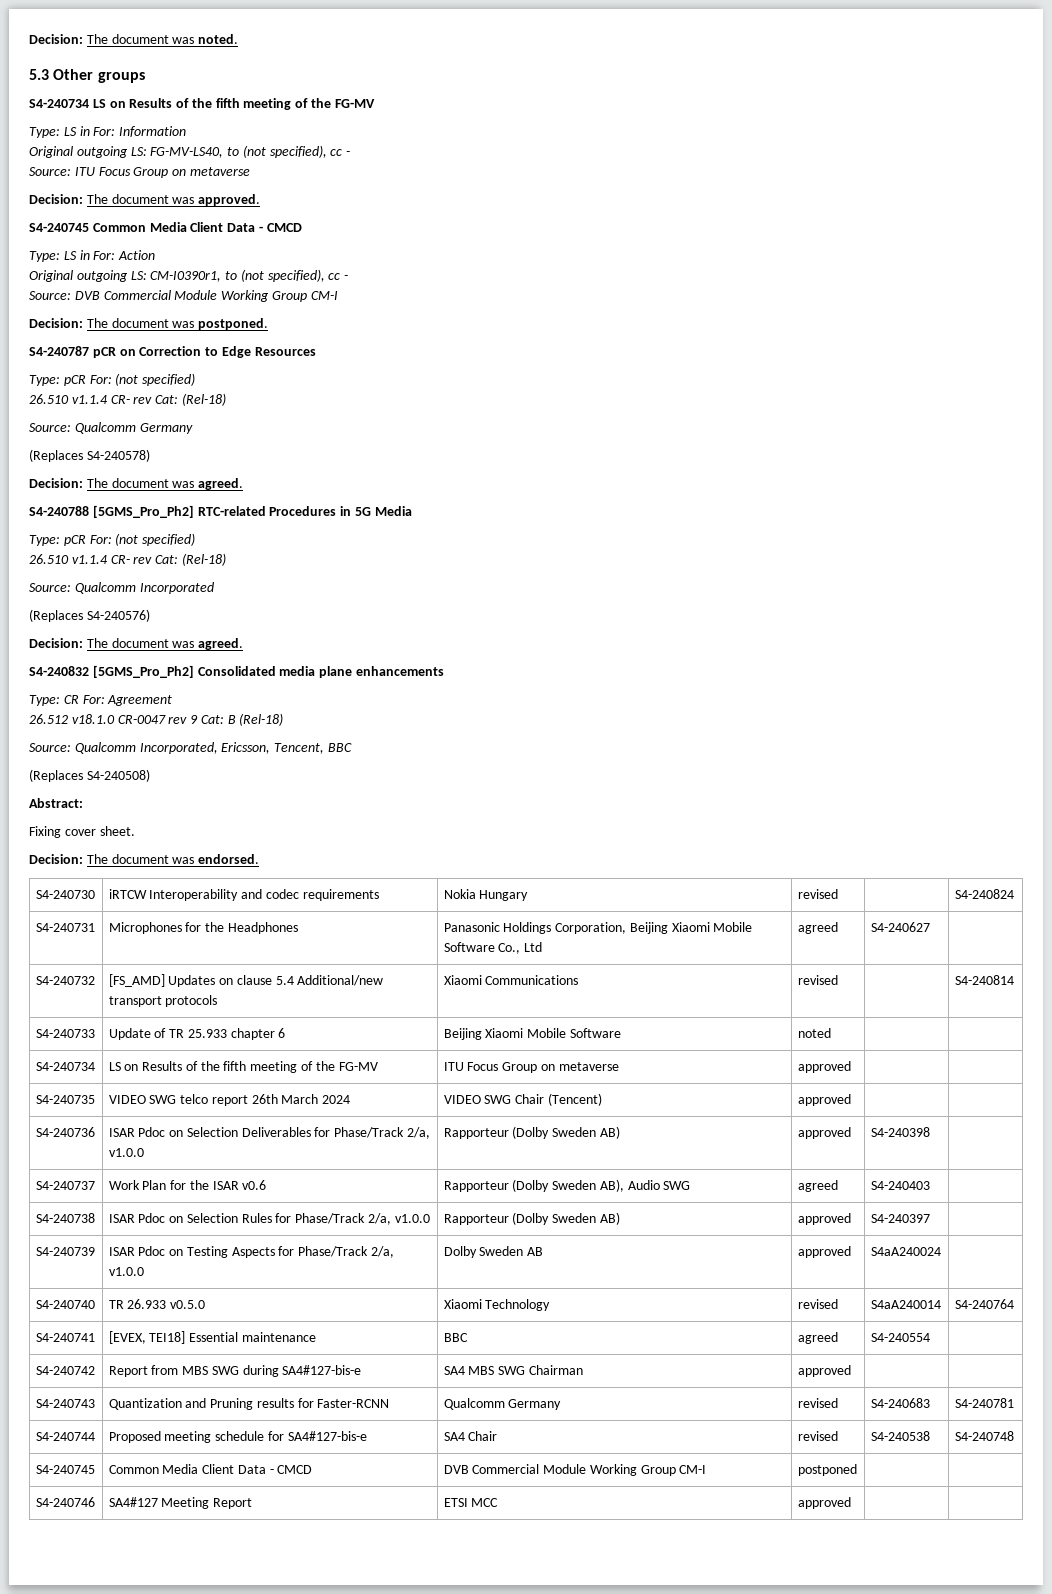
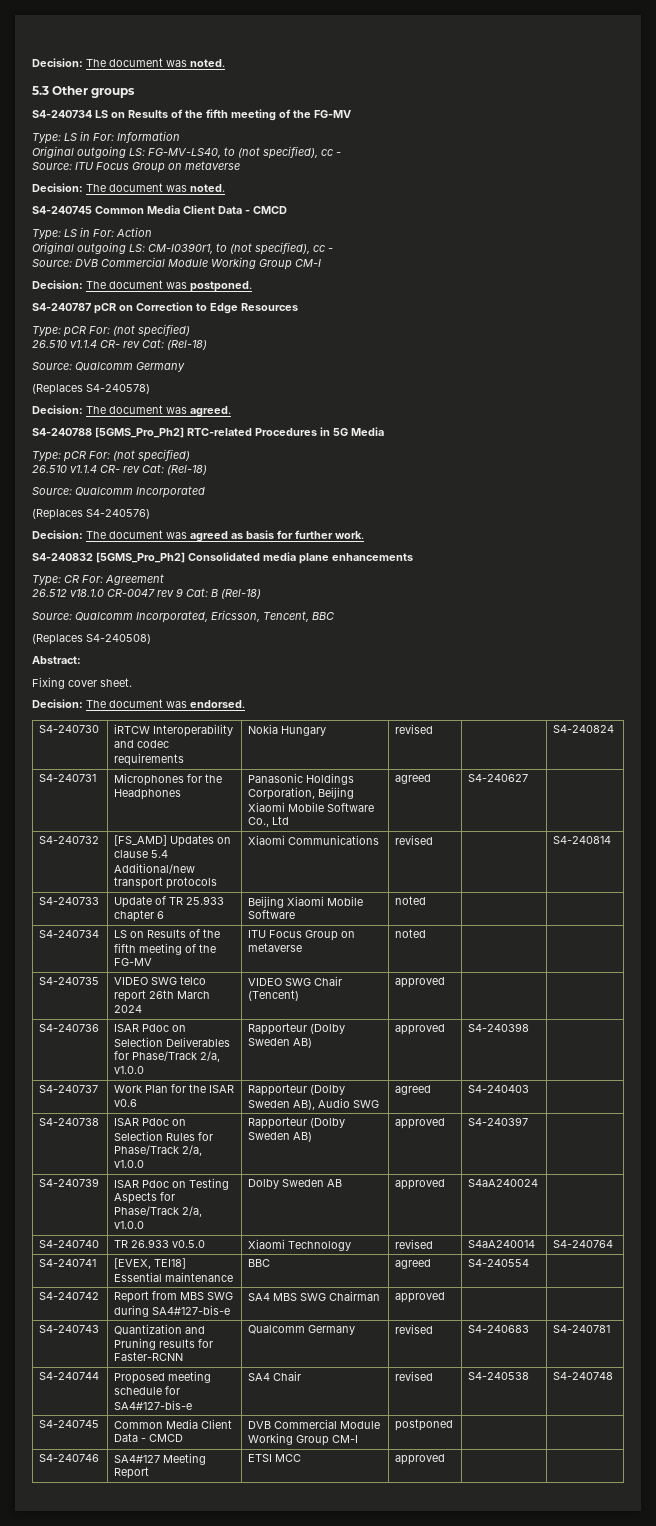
[198,194,261,206] approved. -> [190,184,225,192] noted.
[198,638,244,650] agreed. -> [190,530,364,542] agreed as basis for further work.
[797,1061,851,1073] approved -> [395,929,427,938] noted

